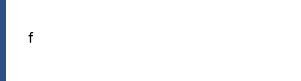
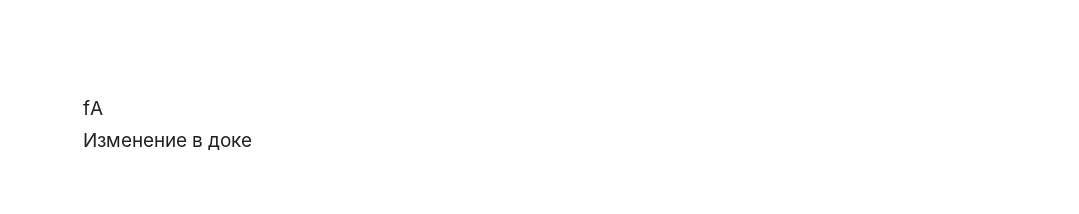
[28,32,34,43] f -> [83,100,103,115] [83,133,253,150] fА // Изменение в доке

